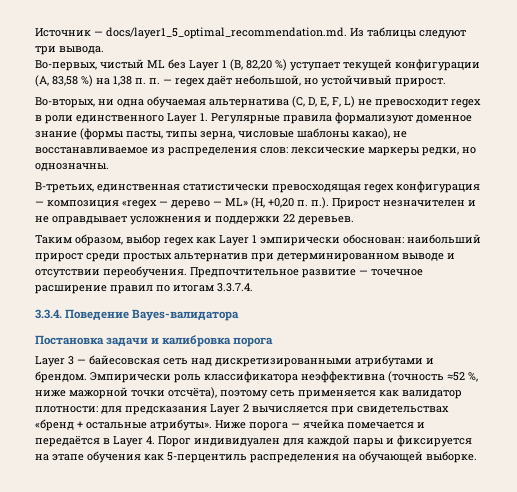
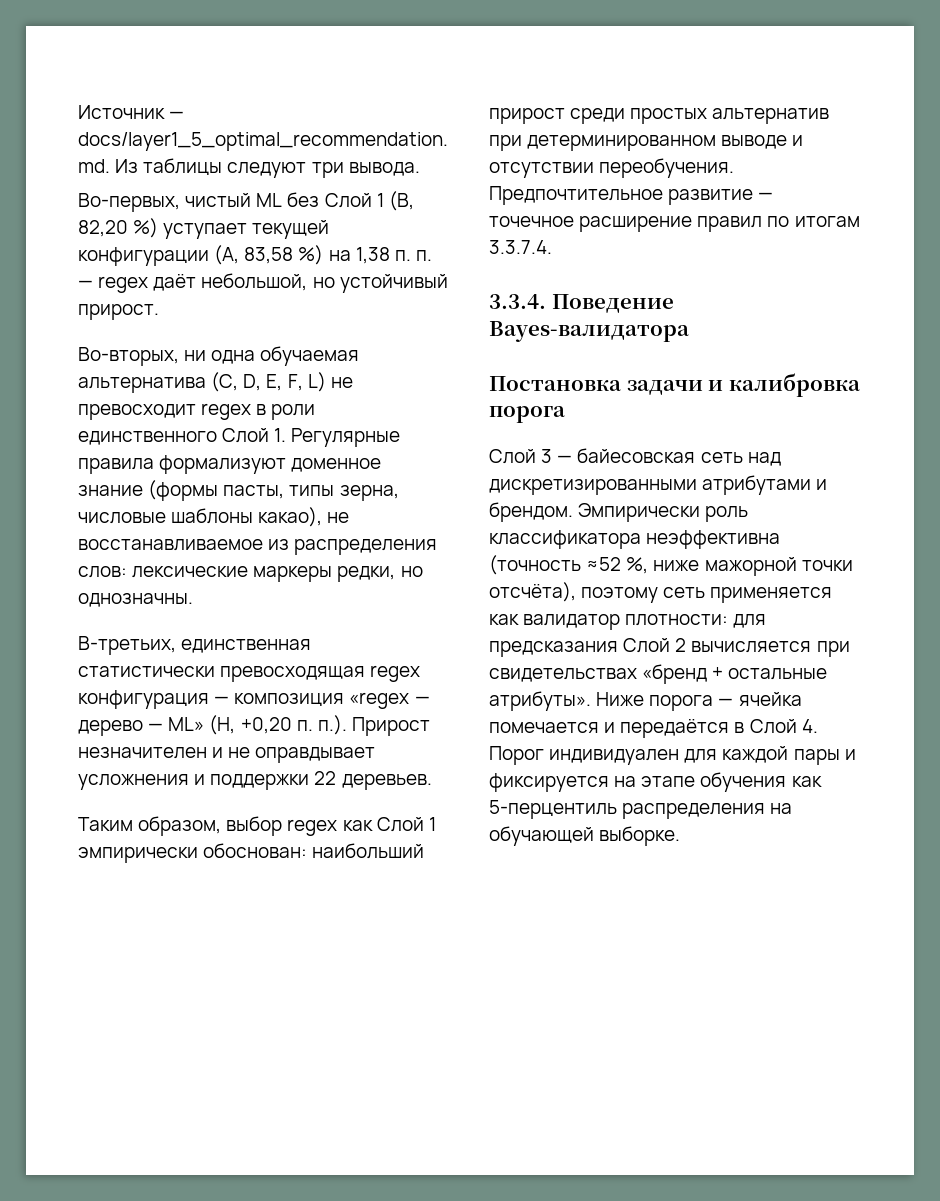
[189,60,219,71] Layer -> [324,193,372,208] Слой
[167,113,197,124] Layer -> [222,428,270,443] Слой
[219,235,249,246] Layer -> [376,817,424,832] Слой
[35,356,65,367] Layer -> [489,449,536,464] Слой
[210,404,240,415] Layer -> [623,638,671,653] Слой
[113,436,143,447] Layer -> [749,719,797,734] Слой

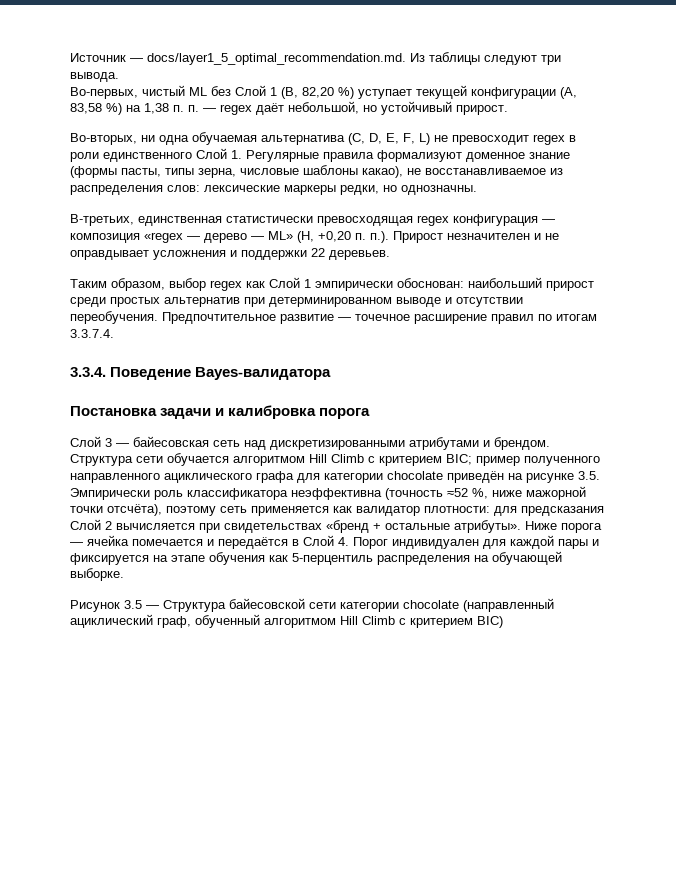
(573, 512) none -> [70,453,600,466] [70,471,600,483] Структура сети обучается алгоритмом Hill Climb с критерием BIC; пример полученного направленного ациклического графа для категории chocolate приведён на рисунке 3.5.
(681, 836) none -> [70,598,554,612] [70,614,503,628] // Рисунок 3.5 — Структура байесовской сети категории chocolate (направленный ациклический граф, обученный алгоритмом Hill Climb с критерием BIC)

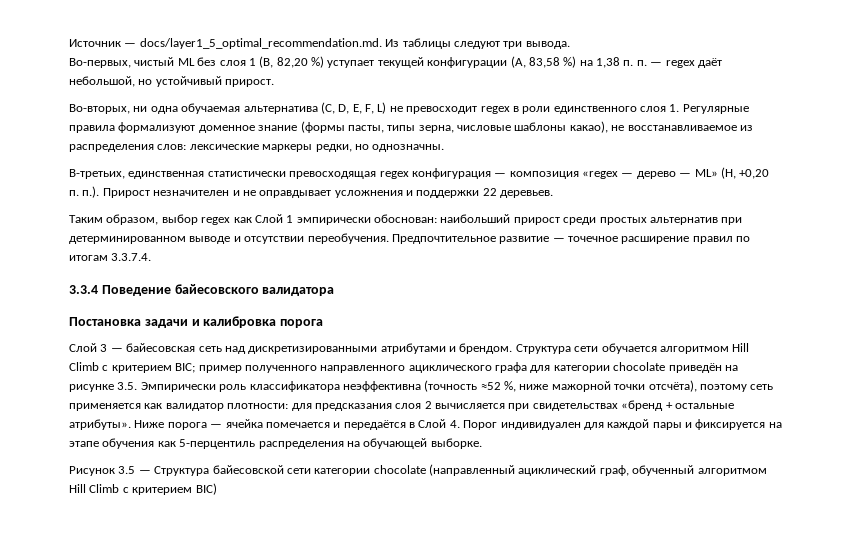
[235,85,266,96] Слой -> [219,60,246,66] слоя
[196,148,227,159] Слой -> [640,106,666,112] слоя
[70,367,332,380] 3.3.4. Поведение Bayes-валидатора -> [69,284,335,296] 3.3.4 Поведение байесовского валидатора
[70,519,101,530] Слой -> [395,403,422,409] слоя

